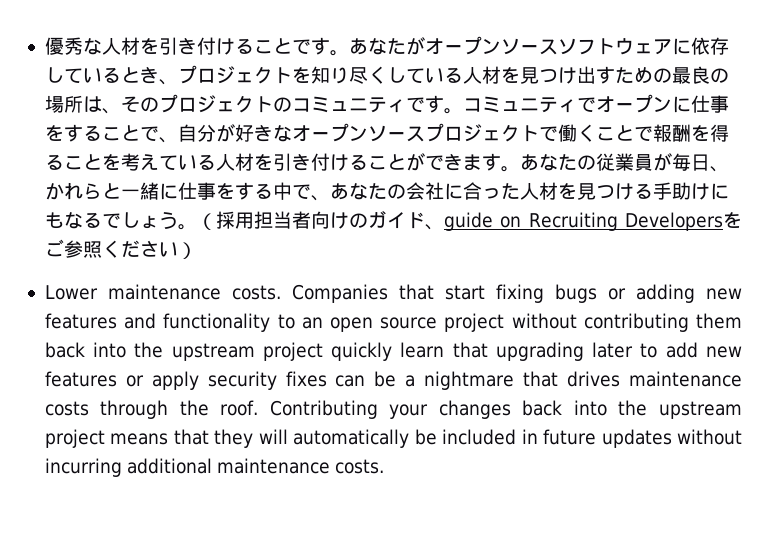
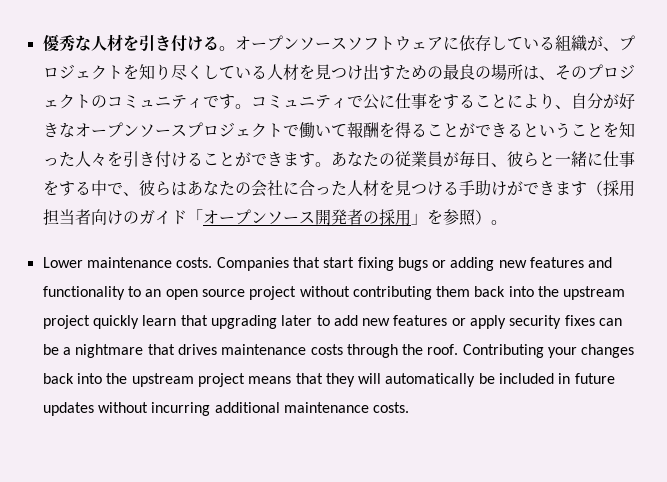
[253,37,425,56] ことです。あなたが -> [218,46,235,51] 。
[120,66,159,84] とき -> [554,35,603,51] 組織が
[595,94,672,113] オープン -> [362,94,379,110] 公
[139,126,159,141] で -> [506,93,555,109] により
[576,124,653,142] くことで -> [314,124,347,137] いて
[101,153,254,171] を考えている人材 -> [458,122,635,138] [42,151,107,167] ができるということを知った人々
[44,182,83,200] かれ -> [506,151,523,167] 彼
(330, 198) none -> [138,180,187,196] 彼らは
[709,183,729,200] [44,212,197,230] にもなるでしょう。 -> [506,181,587,196] ができます
[424,212,742,231] [44,239,178,258] 、guide on Recruiting Developersをご参照ください -> [186,209,476,226] 「オープンソース開発者の採用」を参照
(197, 250) none -> [490,220,507,225] 。

